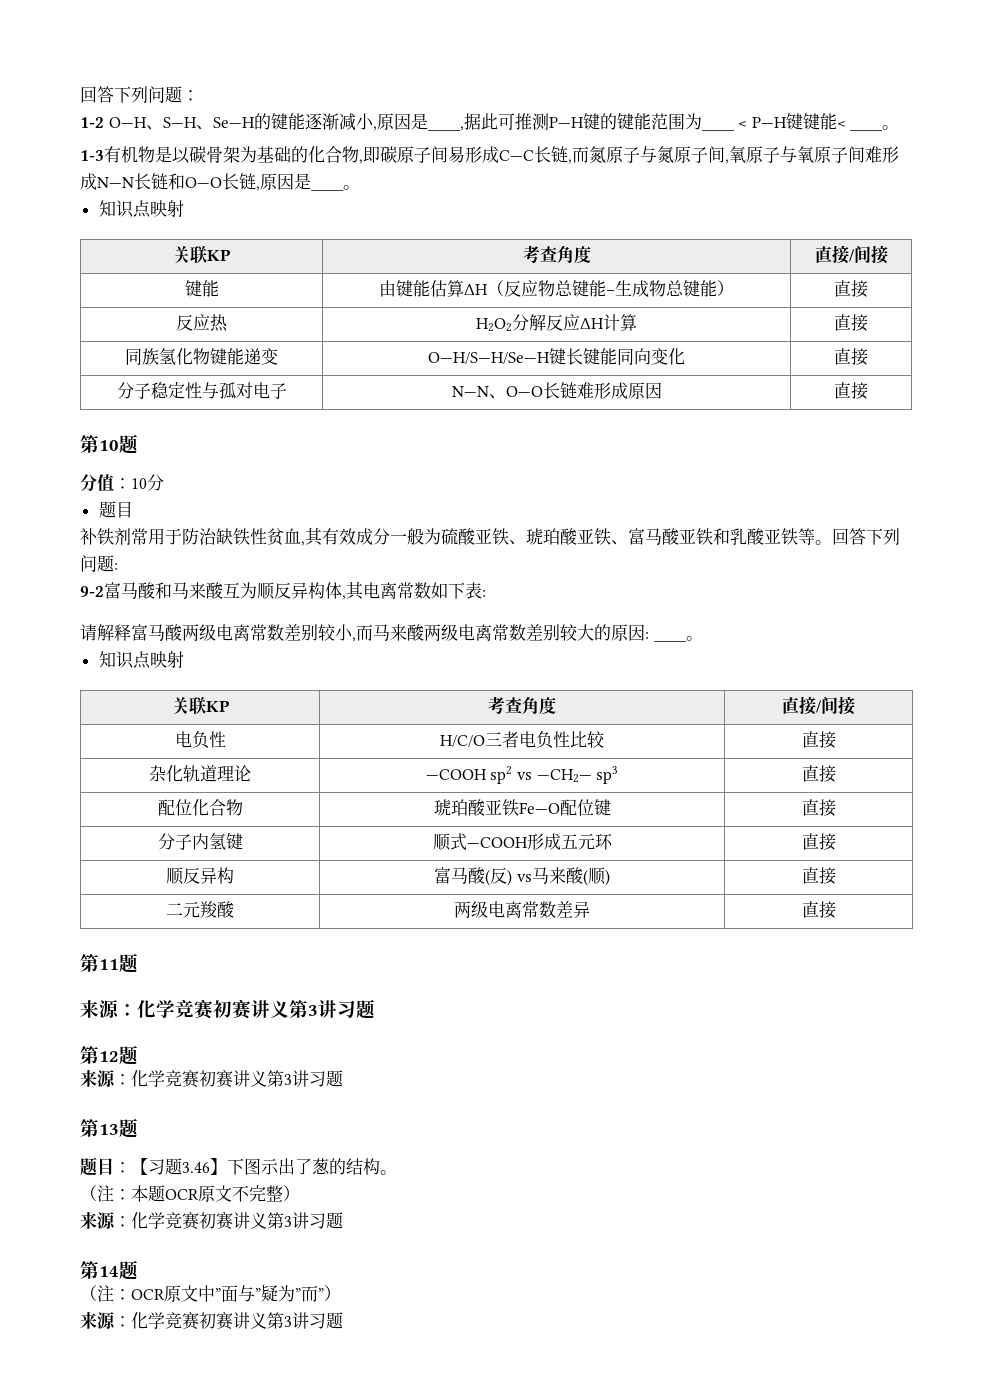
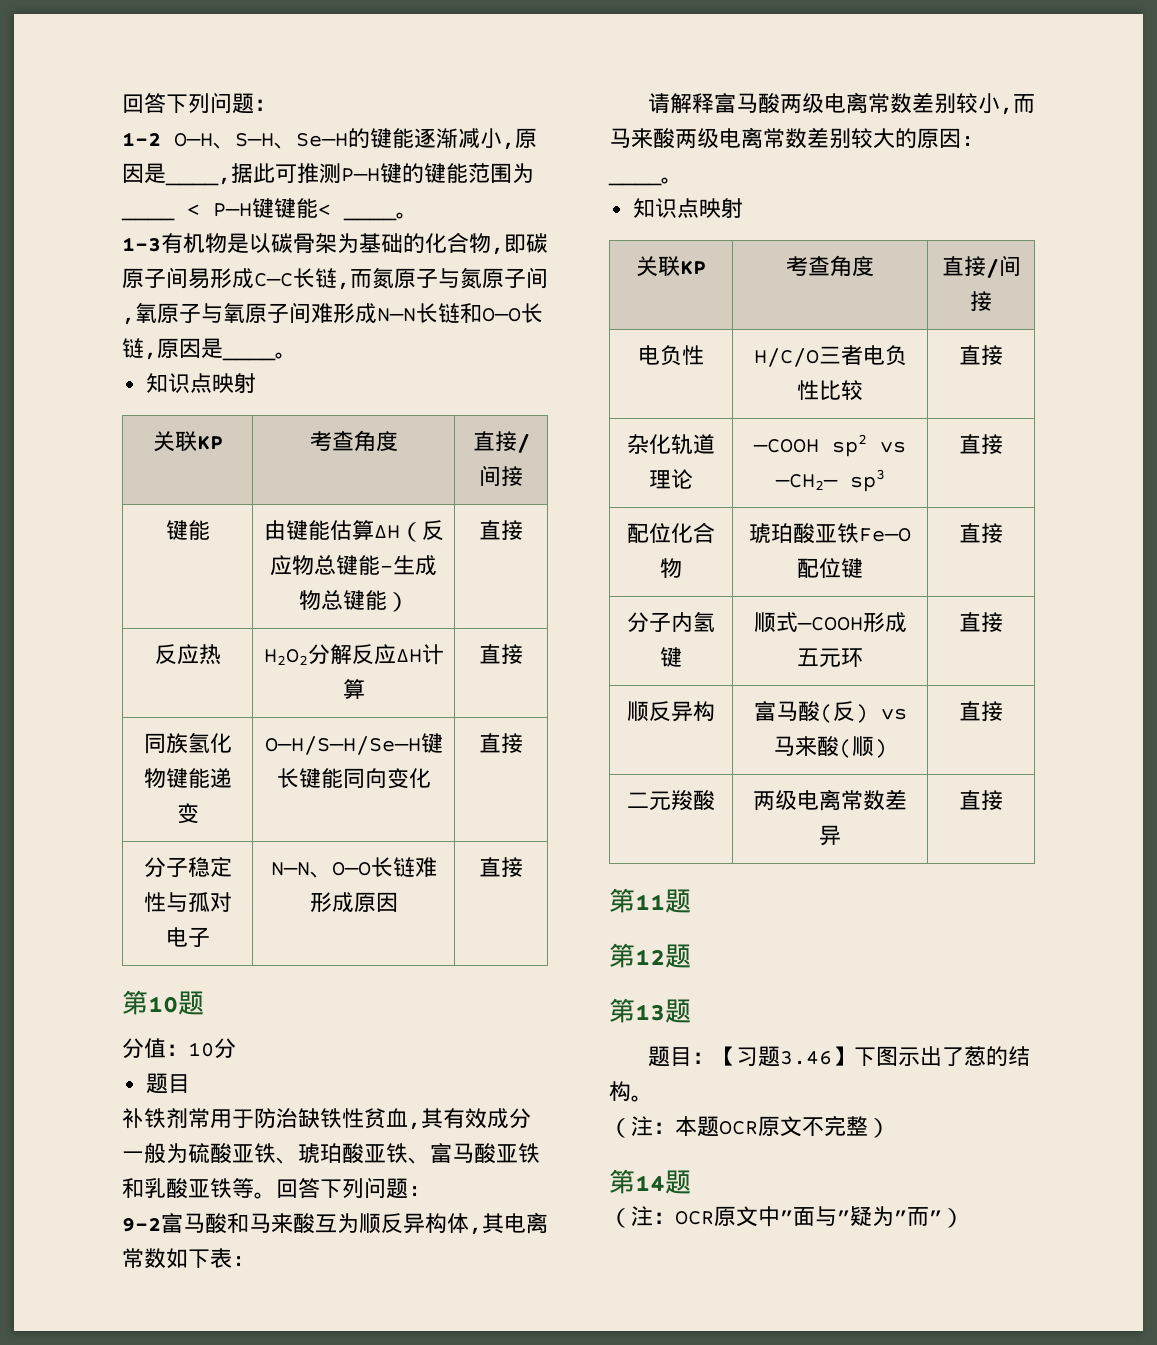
[80,999,375,1020] [80,1045,138,1065] [80,1070,326,1088] 来源：化学竞赛初赛讲义第3讲习题 // 第12题 // 来源：化学竞赛初赛讲义第3讲习 -> [609,943,665,968] 第12
[80,1212,343,1230] // 来源：化学竞赛初赛讲义第3讲习题 -> (890, 1128) none
[80,1312,343,1330] // 来源：化学竞赛初赛讲义第3讲习题 -> (964, 1218) none

